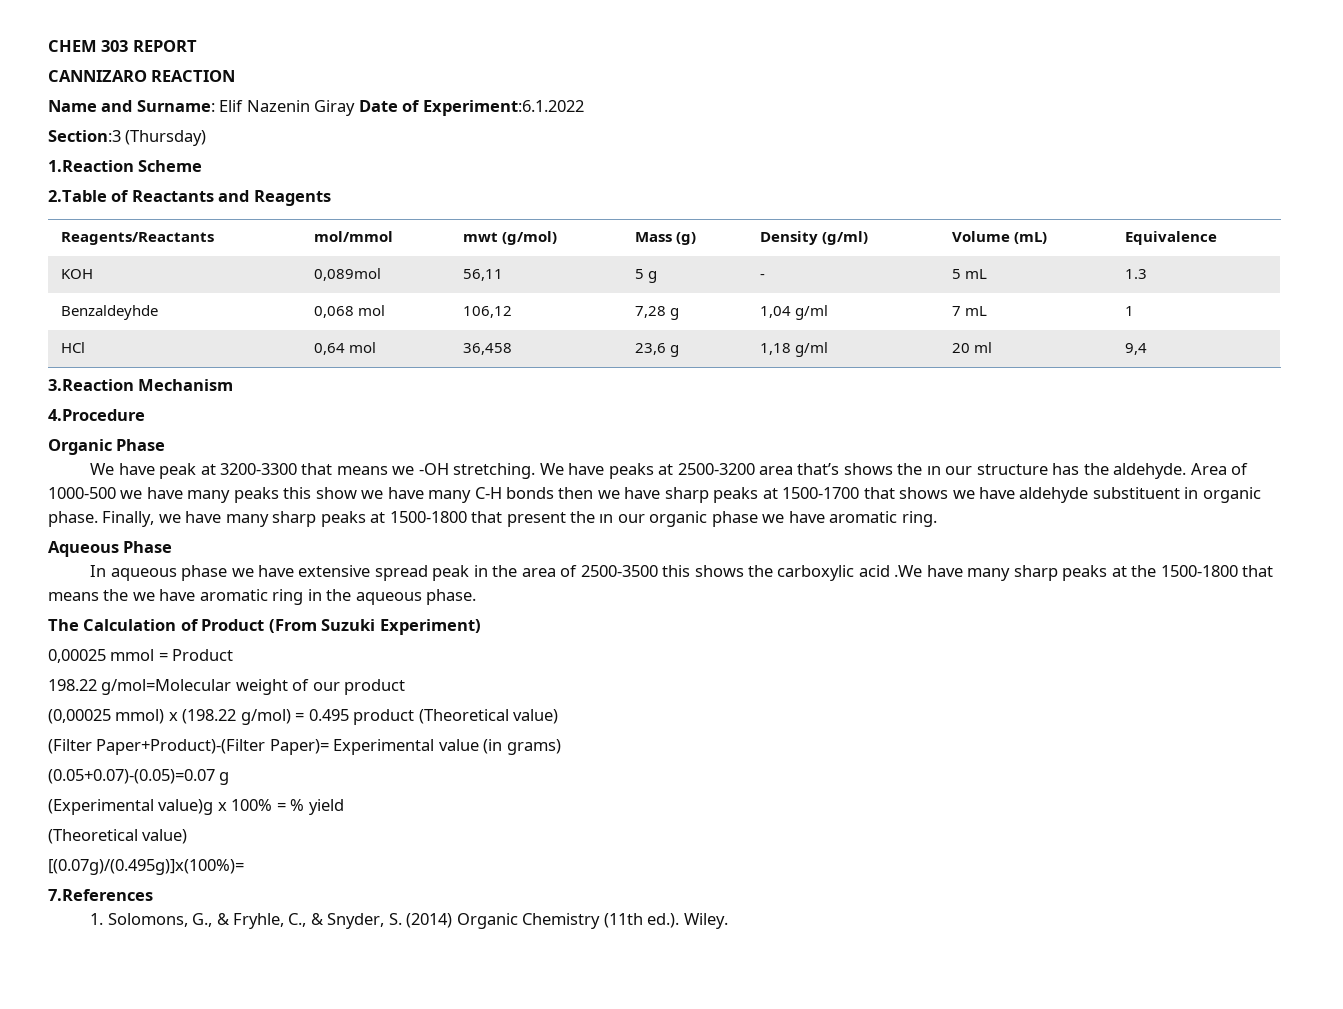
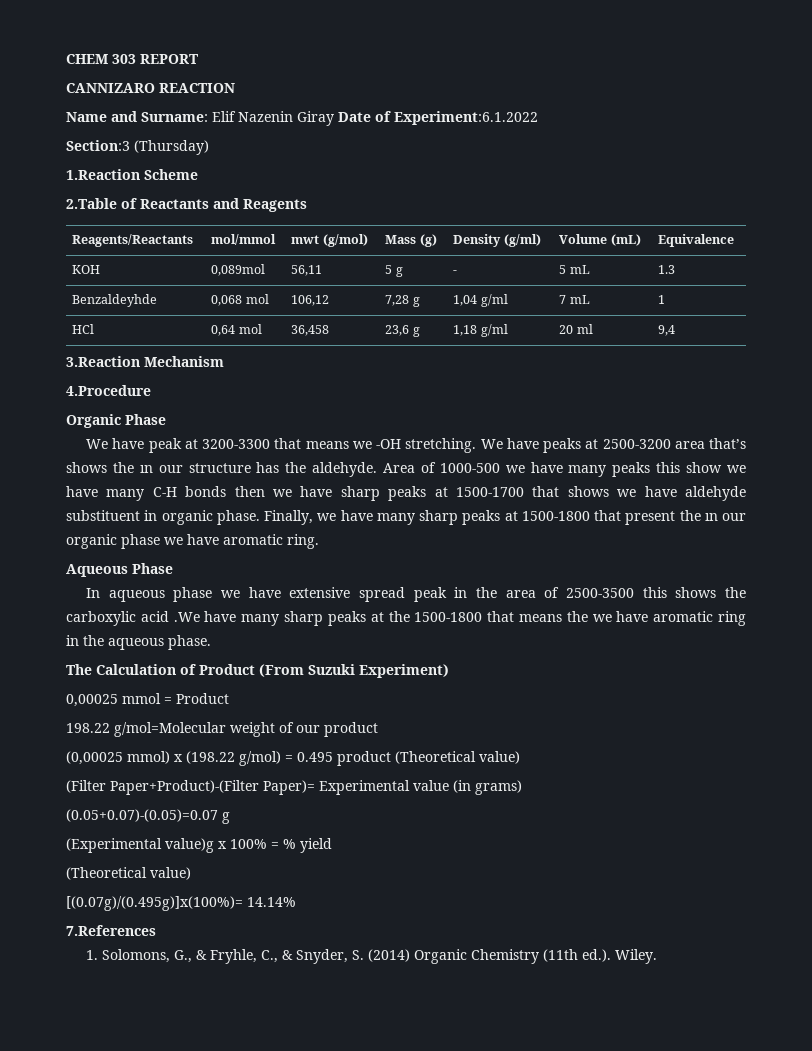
(244, 867) none -> [247,897,296,907] 14.14%

